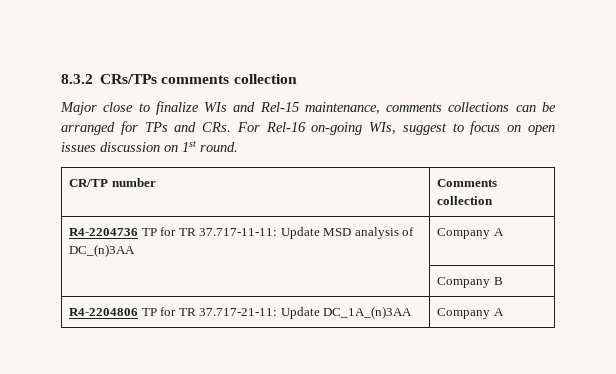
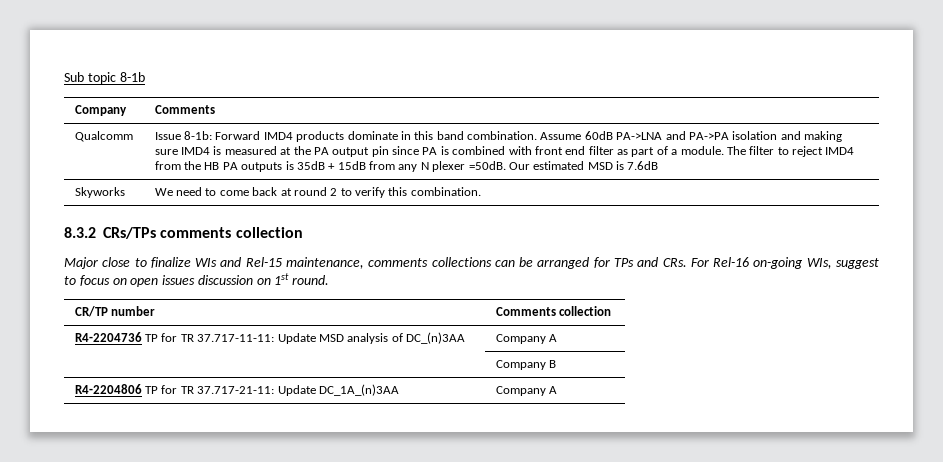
(61, 79) none -> [64,72,145,84] [74,105,127,116] [154,105,215,114] [74,131,133,142] [154,131,843,142] [154,146,855,157] [154,161,659,172] [74,187,125,198] [154,187,481,198] Sub topic 8-1b // Company | Comments // Qualcomm | Issue 8-1b: Forward IMD4 products dominate in this band combination. Assume 60dB PA->LNA and PA->PA isolation and making sure IMD4 is measured at the PA output pin since PA is combined with front end filter as part of a module. The filter to reject IMD4 from the HB PA outputs is 35dB + 15dB from any N plexer =50dB. Our estimated MSD is 7.6dB // Skyworks | We need to come back at round 2 to verify this combination. //

